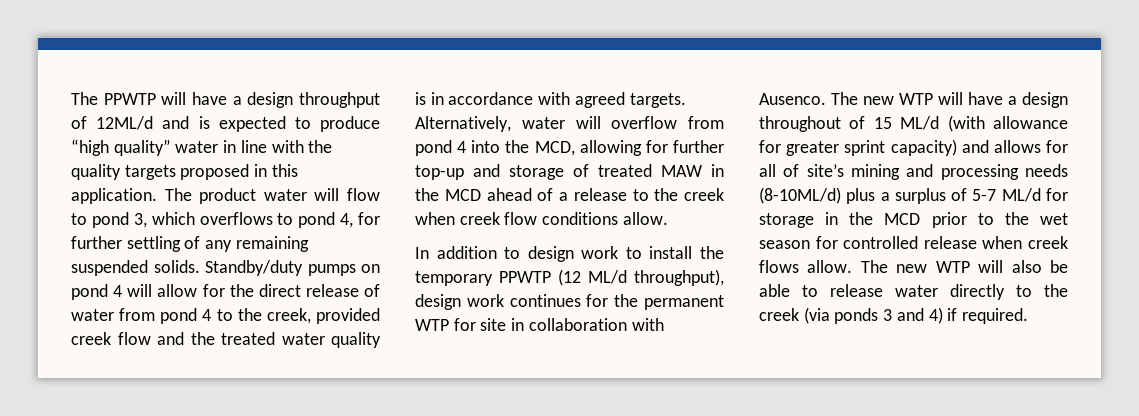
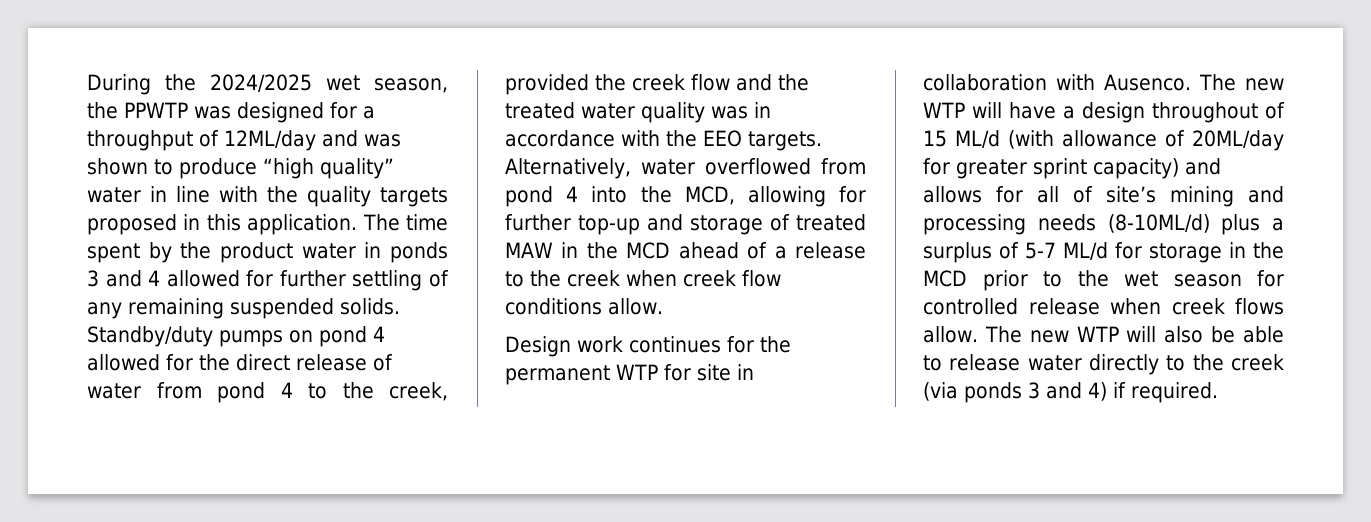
[71,92,380,108] [71,116,286,132] The PPWTP will have a design throughput of 12ML/d and is expected -> [87,74,448,95] [87,102,375,123] [87,130,401,151] [87,158,148,175] During the 2024/2025 wet season, the PPWTP was designed for a throughput of 12ML/day and was shown
[199,188,380,204] [71,212,354,228] product water will flow to pond 3, which overflows to pond 4, -> [406,214,448,231] [87,242,448,263] [87,270,240,287] time spent by the product water in ponds 3 and 4 allowed
[127,284,198,297] will allow -> [87,354,160,371] allowed
(380, 316) none -> [595,74,626,91] the
[415,92,426,105] is -> [711,106,748,119] was
[574,92,625,108] agreed -> [666,130,742,147] the EEO
[575,116,678,129] will overflow -> [705,158,811,175] overflowed
[415,246,724,262] [415,269,724,286] [415,294,461,310] In addition to design work to install the temporary PPWTP (12 ML/d throughput), design -> [505,336,571,357] Design
(1068, 122) none -> [1165,130,1284,151] of 20ML/day

